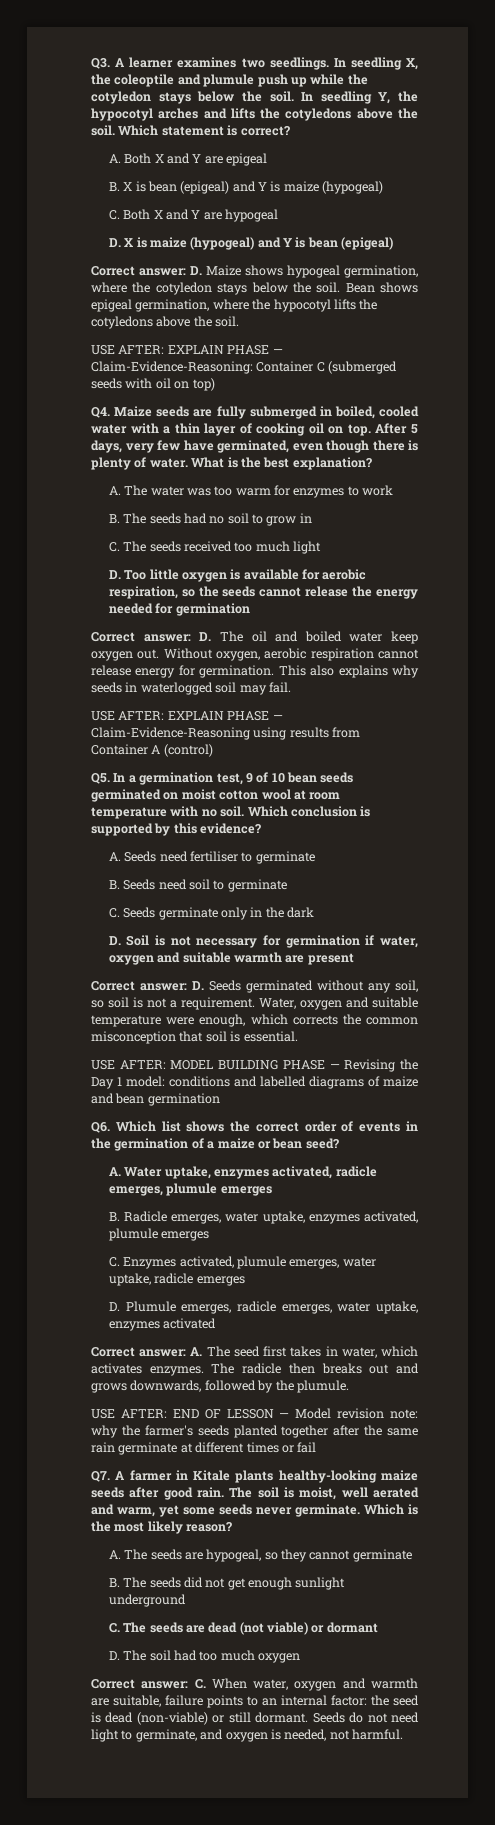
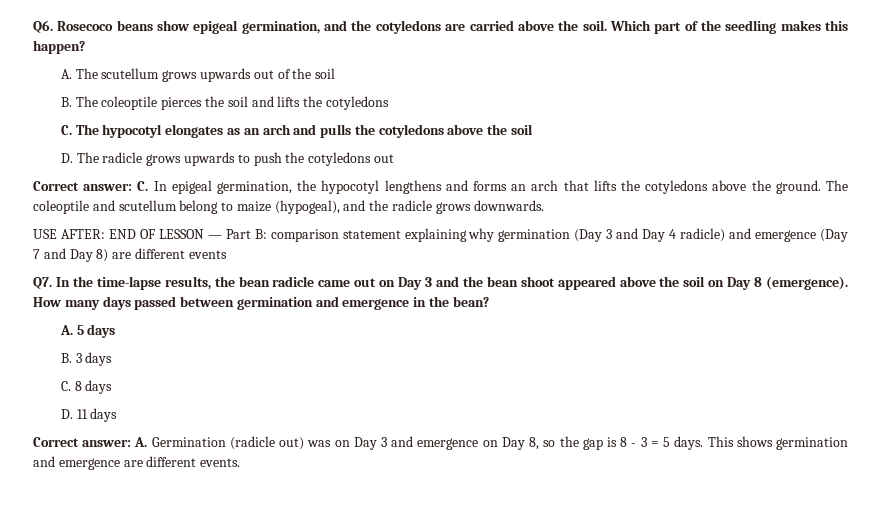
[91,57,418,70] [91,74,368,87] [91,91,418,104] [91,108,418,121] [91,125,290,136] [108,153,268,166] [108,181,384,194] [108,209,279,222] [108,237,394,250] [91,265,418,278] [91,282,418,295] [91,299,378,312] [91,316,240,329] [91,345,283,355] [91,361,398,374] [91,378,215,391] [91,406,419,419] [91,423,418,436] [91,440,418,453] [91,457,372,470] [108,485,394,498] [108,513,312,526] [108,541,322,554] [108,569,367,582] [108,586,418,599] [108,603,250,616] [91,631,418,644] [91,648,419,661] [91,665,419,678] [91,682,291,695] [91,711,283,721] [91,727,361,740] [91,744,213,757] [91,772,354,785] [91,789,341,802] [91,806,371,819] [91,823,262,836] [108,851,315,864] [108,879,287,892] [108,907,315,920] [108,935,419,948] [108,952,354,965] [91,980,418,993] [91,997,418,1010] [91,1014,418,1027] [91,1031,298,1044] [91,1059,419,1072] [91,1076,418,1089] [91,1093,220,1106] [91,1121,418,1133] [91,1138,339,1151] [108,1166,377,1179] [108,1183,272,1196] [108,1211,419,1224] [108,1228,210,1241] [108,1256,376,1269] [108,1273,245,1286] [108,1301,419,1314] [108,1318,217,1331] [91,1346,419,1358] [91,1363,420,1376] [91,1380,349,1393] Q3. A learner examines two seedlings. In seedling X, the coleoptile and plumule push up while the cotyledon stays below the soil. In seedling Y, the hypocotyl arches and lifts the cotyledons above the soil. Which statement is correct? // A. Both X and Y are epigeal // B. X is bean (epigeal) and Y is maize (hypogeal) // C. Both X and Y are hypogeal // D. X is maize (hypogeal) and Y is bean (epigeal) // Correct answer: D. Maize shows hypogeal germination, where the cotyledon stays below the soil. Bean shows epigeal germination, where the hypocotyl lifts the cotyledons above the soil. // USE AFTER: EXPLAIN PHASE — Claim-Evidence-Reasoning: Container C (submerged seeds with oil on top) // Q4. Maize seeds are fully submerged in boiled, cooled water with a thin layer of cooking oil on top. After 5 days, very few have germinated, even though there is plenty of water. What is the best explanation? // A. The water was too warm for enzymes to work // B. The seeds had no soil to grow in // C. The seeds received too much light // D. Too little oxygen is available for aerobic respiration, so the seeds cannot release the energy needed for germination // Correct answer: D. The oil and boiled water keep oxygen out. Without oxygen, aerobic respiration cannot release energy for germination. This also explains why seeds in waterlogged soil may fail. // USE AFTER: EXPLAIN PHASE — Claim-Evidence-Reasoning using results from Container A (control) // Q5. In a germination test, 9 of 10 bean seeds germinated on moist cotton wool at room temperature with no soil. Which conclusion is supported by this evidence? // A. Seeds need fertiliser to germinate // B. Seeds need soil to germinate // C. Seeds germinate only in the dark // D. Soil is not necessary for germination if water, oxygen and suitable warmth are present // Correct answer: D. Seeds germinated without any soil, so soil is not a requirement. Water, oxygen and suitable temperature were enough, which corrects the common misconception that soil is essential. // USE AFTER: MODEL BUILDING PHASE — Revising the Day 1 model: conditions and labelled diagrams of maize and bean germination // Q6. Which list shows the correct order of events in the germination of a maize or bean seed? // A. Water uptake, enzymes activated, radicle emerges, plumule emerges // B. Radicle emerges, water uptake, enzymes activated, plumule emerges // C. Enzymes activated, plumule emerges, water uptake, radicle emerges // D. Plumule emerges, radicle emerges, water uptake, enzymes activated // Correct answer: A. The seed first takes in water, which activates enzymes. The radicle then breaks out and grows downwards, followed by the plumule. -> [33,20,849,34] [33,40,85,54] [60,68,336,82] [60,96,389,110] [60,124,534,138] [60,152,394,166] [33,180,849,194] [33,200,544,214] Q6. Rosecoco beans show epigeal germination, and the cotyledons are carried above the soil. Which part of the seedling makes this happen? // A. The scutellum grows upwards out of the soil // B. The coleoptile pierces the soil and lifts the cotyledons // C. The hypocotyl elongates as an arch and pulls the cotyledons above the soil // D. The radicle grows upwards to push the cotyledons out // Correct answer: C. In epigeal germination, the hypocotyl lengthens and forms an arch that lifts the cotyledons above the ground. The coleoptile and scutellum belong to maize (hypogeal), and the radicle grows downwards.
[295,1408,418,1419] [91,1425,418,1438] [91,1442,317,1455] [91,1470,418,1483] [91,1487,420,1500] [91,1504,418,1517] [91,1521,233,1534] [108,1549,412,1562] [108,1577,346,1590] [108,1594,186,1607] [108,1622,378,1635] [108,1650,301,1663] [91,1678,418,1691] [91,1695,419,1708] [91,1712,420,1725] [91,1729,403,1742] Model revision note: why the farmer's seeds planted together after the same rain germinate at different times or fail // Q7. A farmer in Kitale plants healthy-looking maize seeds after good rain. The soil is moist, well aerated and warm, yet some seeds never germinate. Which is the most likely reason? // A. The seeds are hypogeal, so they cannot germinate // B. The seeds did not get enough sunlight underground // C. The seeds are dead (not viable) or dormant // D. The soil had too much oxygen // Correct answer: C. When water, oxygen and warmth are suitable, failure points to an internal factor: the seed is dead (non-viable) or still dormant. Seeds do not need light to germinate, and oxygen is needed, not harmful. -> [225,228,849,242] [33,248,227,262] [33,276,848,290] [33,296,489,310] [59,324,116,338] [60,352,113,366] [60,380,113,394] [60,408,118,422] [33,436,848,450] [33,456,241,470] Part B: comparison statement explaining why germination (Day 3 and Day 4 radicle) and emergence (Day 7 and Day 8) are different events // Q7. In the time-lapse results, the bean radicle came out on Day 3 and the bean shoot appeared above the soil on Day 8 (emergence). How many days passed between germination and emergence in the bean? // A. 5 days // B. 3 days // C. 8 days // D. 11 days // Correct answer: A. Germination (radicle out) was on Day 3 and emergence on Day 8, so the gap is 8 - 3 = 5 days. This shows germination and emergence are different events.

